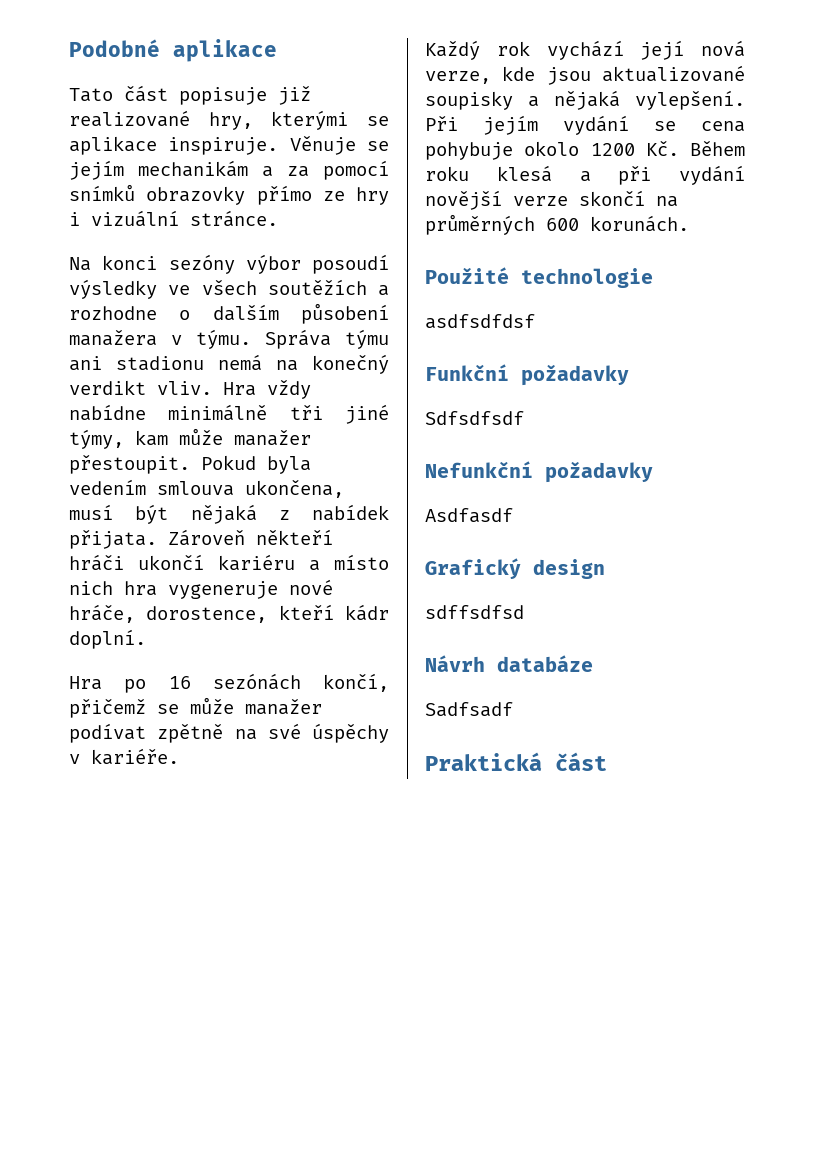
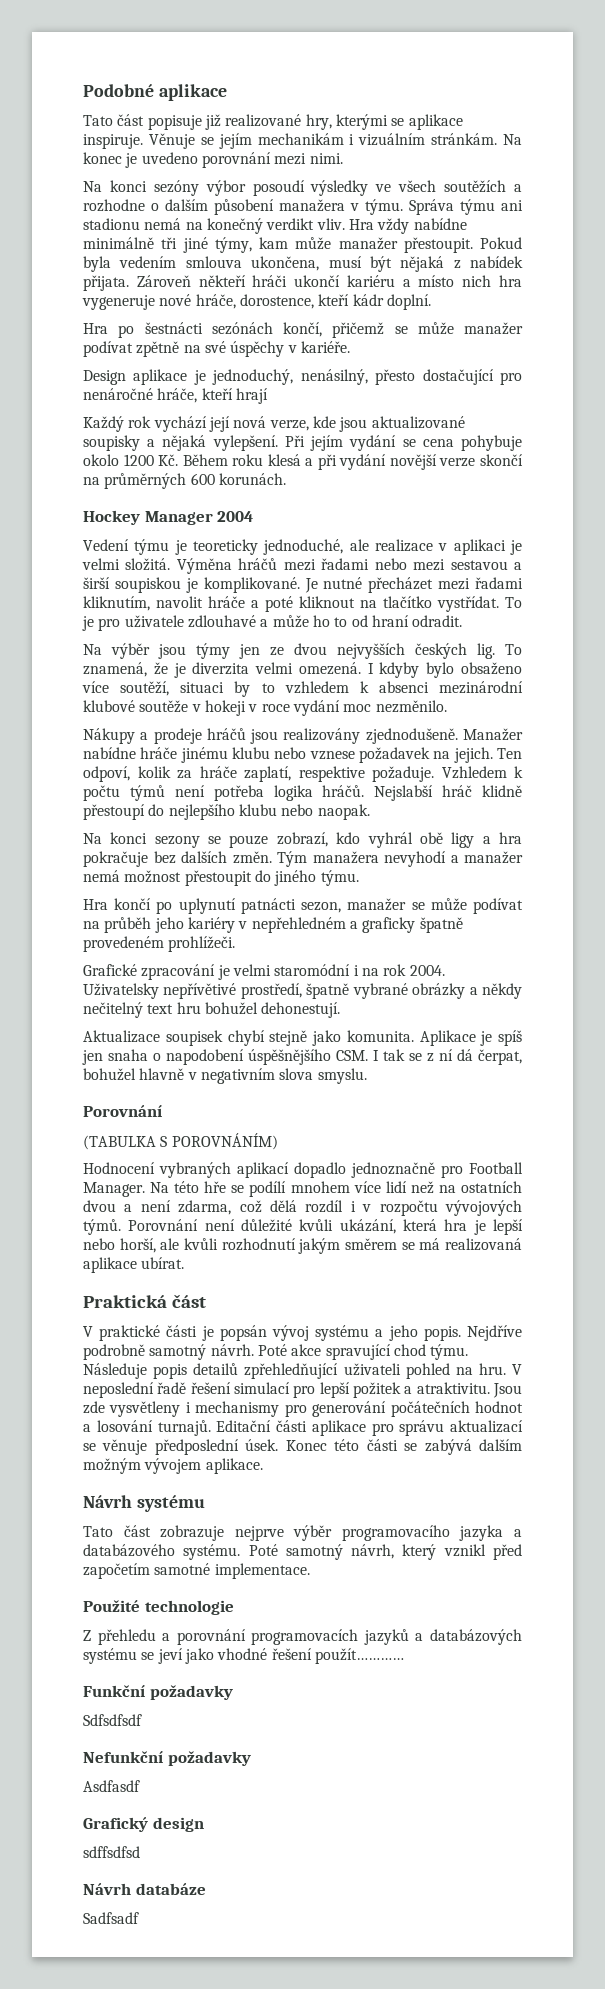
[262,160,389,180] [69,184,389,205] [69,210,278,227] a za pomocí snímků obrazovky přímo ze hry i vizuální stránce. -> [349,133,522,146] [83,152,343,168] i vizuálním stránkám. Na konec je uvedeno porovnání mezi nimi.
[168,676,191,689] 16 -> [144,322,203,334] šestnácti
(179, 756) none -> [83,369,522,385] [83,388,268,404] // Design aplikace je jednoduchý, nenásilný, přesto dostačující pro nenáročné hráče, kteří hrají
[425,267,653,288] [425,314,535,329] Použité technologie // asdfsdfdsf -> [83,510,254,525] [83,539,522,555] [82,558,523,574] [83,577,523,593] [83,596,522,612] [82,615,463,631] [83,643,522,659] [83,662,522,678] [82,681,523,697] [83,700,447,716] [83,728,523,744] [83,747,522,763] [83,766,523,782] [83,785,522,801] [83,804,370,820] [83,832,523,848] [83,851,523,867] [83,870,359,886] [83,898,523,914] [83,917,463,933] [83,936,236,952] [83,964,445,980] [83,983,522,999] [83,1002,341,1018] [83,1030,522,1046] [82,1049,522,1065] [83,1068,367,1084] [83,1105,162,1117] [83,1133,278,1150] [83,1162,523,1178] [83,1181,522,1197] [83,1200,522,1216] [83,1219,523,1235] [83,1238,522,1254] [83,1257,185,1273] [83,1294,206,1308] [83,1325,522,1341] [83,1344,469,1360] [83,1363,522,1379] [83,1382,522,1398] [83,1401,524,1417] [83,1420,523,1436] [83,1439,523,1455] [83,1458,263,1474] [83,1495,205,1512] [83,1525,522,1541] [83,1544,522,1560] [83,1563,310,1579] [83,1600,234,1615] [83,1629,522,1645] [83,1648,404,1664] Hockey Manager 2004 // Vedení týmu je teoreticky jednoduché, ale realizace v aplikaci je velmi složitá. Výměna hráčů mezi řadami nebo mezi sestavou a širší soupiskou je komplikované. Je nutné přecházet mezi řadami kliknutím, navolit hráče a poté kliknout na tlačítko vystřídat. To je pro uživatele zdlouhavé a může ho to od hraní odradit. // Na výběr jsou týmy jen ze dvou nejvyšších českých lig. To znamená, že je diverzita velmi omezená. I kdyby bylo obsaženo více soutěží, situaci by to vzhledem k absenci mezinárodní klubové soutěže v hokeji v roce vydání moc nezměnilo. // Nákupy a prodeje hráčů jsou realizovány zjednodušeně. Manažer nabídne hráče jinému klubu nebo vznese požadavek na jejich. Ten odpoví, kolik za hráče zaplatí, respektive požaduje. Vzhledem k počtu týmů není potřeba logika hráčů. Nejslabší hráč klidně přestoupí do nejlepšího klubu nebo naopak. // Na konci sezony se pouze zobrazí, kdo vyhrál obě ligy a hra pokračuje bez dalších změn. Tým manažera nevyhodí a manažer nemá možnost přestoupit do jiného týmu. // Hra končí po uplynutí patnácti sezon, manažer se může podívat na průběh jeho kariéry v nepřehledném a graficky špatně provedeném prohlížeči. // Grafické zpracování je velmi staromódní i na rok 2004. Uživatelsky nepřívětivé prostředí, špatně vybrané obrázky a někdy nečitelný text hru bohužel dehonestují. // Aktualizace soupisek chybí stejně jako komunita. Aplikace je spíš jen snaha o napodobení úspěšnějšího CSM. I tak se z ní dá čerpat, bohužel hlavně v negativním slova smyslu. // Porovnání // (TABULKA S POROVNÁNÍM) // Hodnocení vybraných aplikací dopadlo jednoznačně pro Football Manager. Na této hře se podílí mnohem více lidí než na ostatních dvou a není zdarma, což dělá rozdíl i v rozpočtu vývojových týmů. Porovnání není důležité kvůli ukázání, která hra je lepší nebo horší, ale kvůli rozhodnutí jakým směrem se má realizovaná aplikace ubírat. // Praktická část // V praktické části je popsán vývoj systému a jeho popis. Nejdříve podrobně samotný návrh. Poté akce spravující chod týmu. Následuje popis detailů zpřehledňující uživateli pohled na hru. V neposlední řadě řešení simulací pro lepší požitek a atraktivitu. Jsou zde vysvětleny i mechanismy pro generování počátečních hodnot a losování turnajů. Editační části aplikace pro správu aktualizací se věnuje předposlední úsek. Konec této části se zabývá dalším možným vývojem aplikace. // Návrh systému // Tato část zobrazuje nejprve výběr programovacího jazyka a databázového systému. Poté samotný návrh, který vznikl před započetím samotné implementace. // Použité technologie // Z přehledu a porovnání programovacích jazyků a databázových systému se jeví jako vhodné řešení použít…………
[425,752,607,771] // Praktická část -> (139, 1918) none

